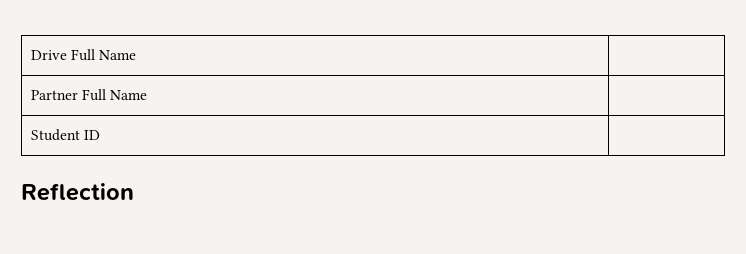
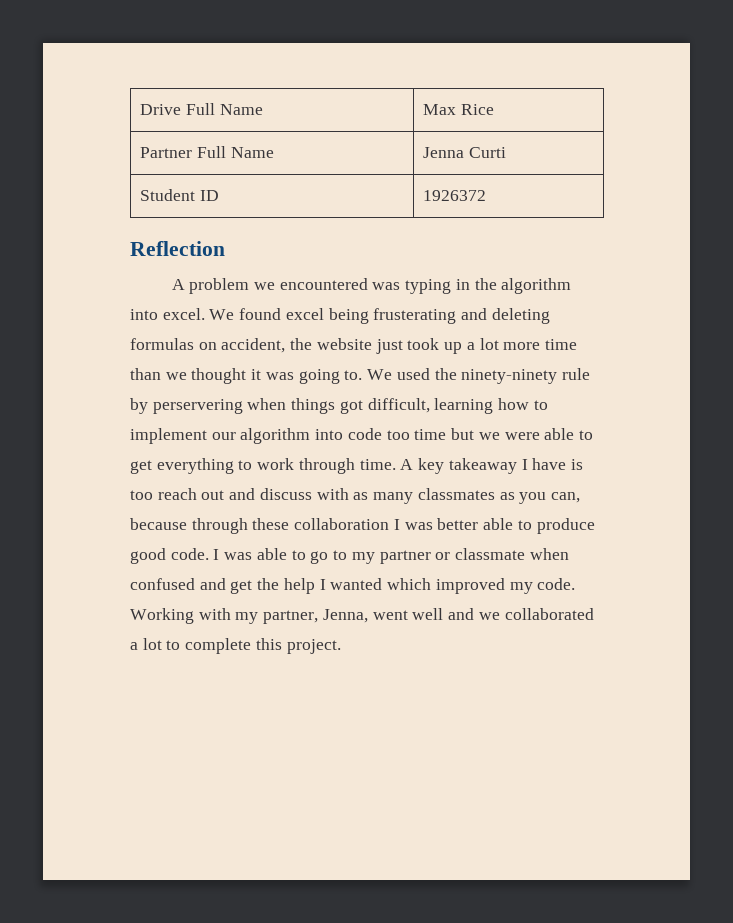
(137, 55) none -> [423,104,495,115] Max Rice
(148, 95) none -> [423,147,507,158] Jenna Curti
(101, 135) none -> [423,190,487,201] 1926372
(134, 192) none -> [171,278,572,294] [130,308,550,324] [130,338,577,354] [130,368,590,384] [130,398,548,414] [130,428,593,444] [130,458,583,474] [130,488,580,504] [130,518,595,534] [130,548,569,564] [130,578,576,594] [130,608,594,624] [130,638,341,654] // A problem we encountered was typing in the algorithm into excel. We found excel being frusterating and deleting formulas on accident, the website just took up a lot more time than we thought it was going to. We used the ninety-ninety rule by perservering when things got difficult, learning how to implement our algorithm into code too time but we were able to get everything to work through time. A key takeaway I have is too reach out and discuss with as many classmates as you can, because through these collaboration I was better able to produce good code. I was able to go to my partner or classmate when confused and get the help I wanted which improved my code. Working with my partner, Jenna, went well and we collaborated a lot to complete this project.

